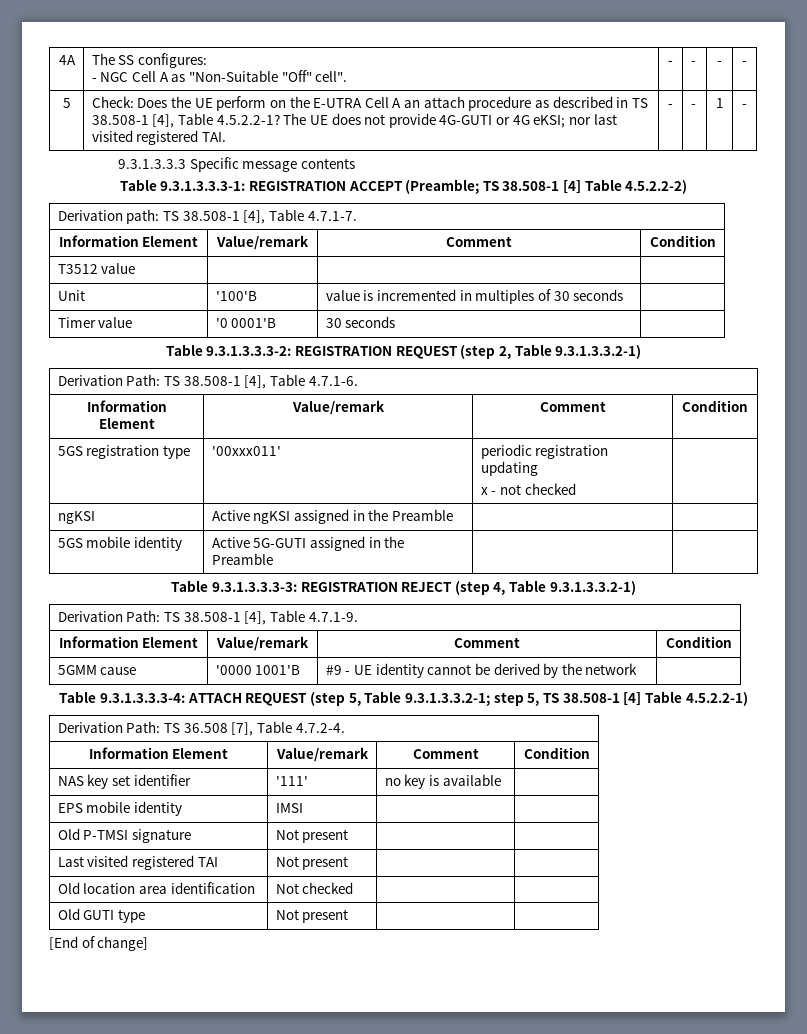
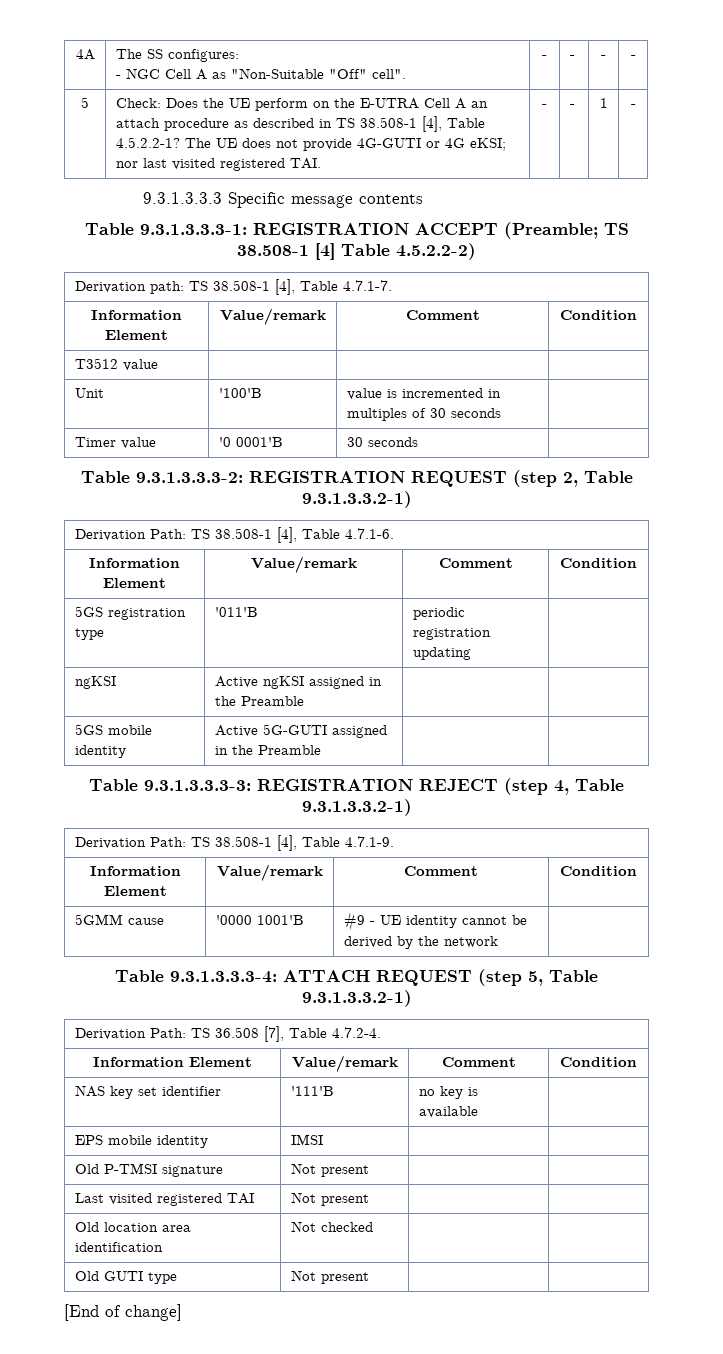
[211,446,281,456] '00xxx011' -> [214,607,258,617] '011'B
[480,483,576,495] // x - not checked -> (471, 653) none
[405,691,748,706] 9.3.1.3.3.2-1; step 5, TS 38.508-1 [4] Table 4.5.2.2-1) -> [301,990,412,1007] 9.3.1.3.3.2-1)
[275,776,308,786] '111' -> [290,1086,334,1096] '111'B

